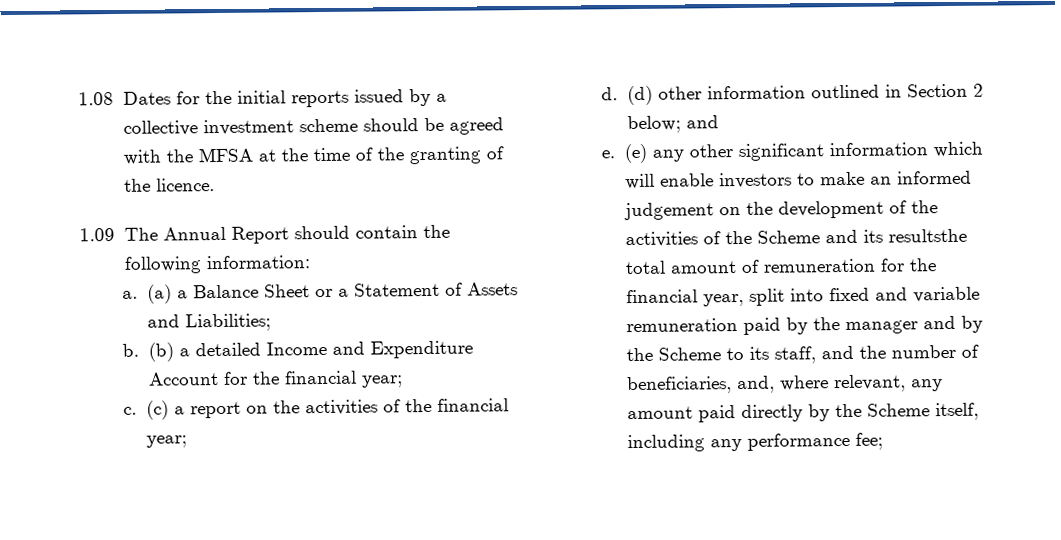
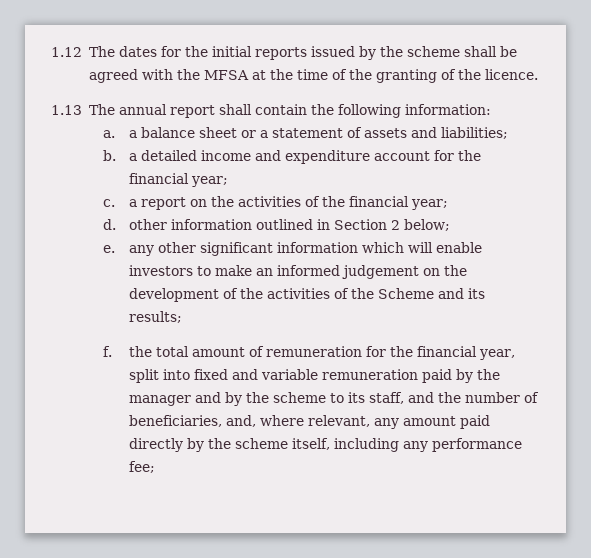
[78,91,171,106] 1.08 Dates -> [51,46,157,57] 1.12 The dates
[435,93,447,102] [122,118,419,136] a collective investment scheme should -> [379,46,497,57] the scheme shall
[79,225,350,244] 1.09 The Annual Report should -> [51,104,252,118] 1.13 The annual report shall
[146,282,518,304] [146,313,271,332] (a) a Balance Sheet or a Statement of Assets and Liabilities; -> [128,127,508,139] a balance sheet or a statement of assets and liabilities;
[147,342,174,362] (b) -> (116, 155) none
[265,340,473,359] [147,372,219,386] Income and Expenditure Account -> [200,150,430,164] income and expenditure account
[145,400,169,420] (c) -> (115, 203) none
[626,85,653,106] (d) -> (116, 224) none
[685,115,719,129] and -> (450, 225) none
[623,143,647,164] (e) -> (115, 249) none
[887,228,967,243] resultsthe -> [128,311,182,323] [102,346,152,357] results; // f. the
[657,347,721,361] Scheme -> [272,392,326,403] scheme
[866,403,930,417] Scheme -> [234,438,288,449] scheme

